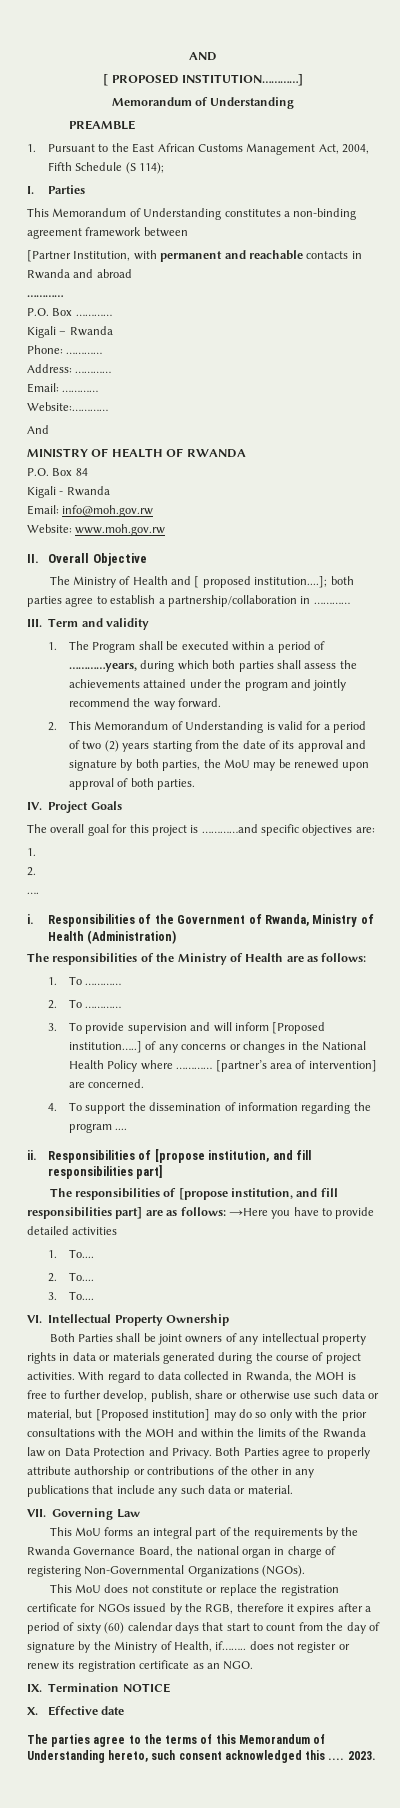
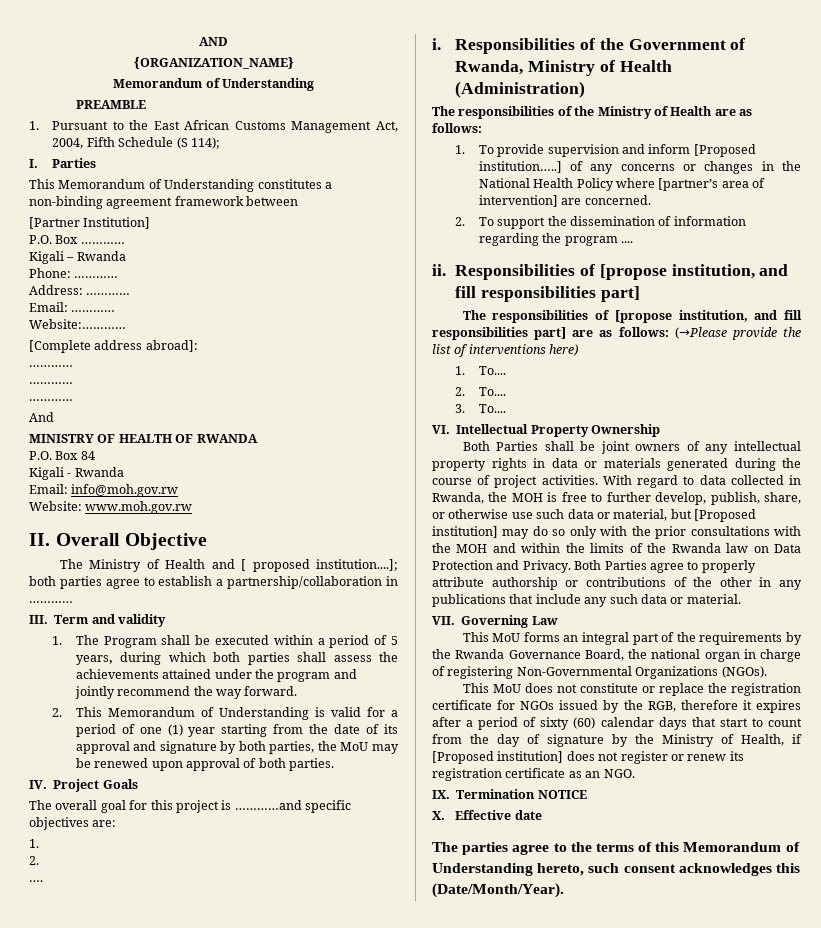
[103,74,303,86] [ PROPOSED INSTITUTION…………] -> [133,57,294,69] {ORGANIZATION_NAME}
[73,250,362,262] [27,269,132,279] [27,295,64,297] Institution, with permanent and reachable contacts in Rwanda and abroad // ………… -> [83,217,151,229] Institution]
(108, 406) none -> [29,340,198,353] [29,365,73,367] [29,382,73,384] [29,399,73,401] // [Complete address abroad]: // ………… // ………… // …………
[69,663,138,672] …………years, -> [390,636,398,645] [75,655,113,665] 5 years,
[82,740,150,752] two (2) years -> [139,724,216,737] one (1) year
[85,983,122,985] [48,999,122,1009] [48,1022,83,1031] ………… // 2. To ………… // 3. To -> (494, 149) none
[213,1022,232,1032] will -> (645, 149) none
[176,1067,213,1069] ………… -> (655, 183) none
[48,1103,58,1111] 4. -> [455,217,466,226] 2.
[228,1207,375,1219] [27,1226,118,1235] →Here you have to provide detailed activities -> [674,327,801,340] [432,344,579,357] (→Please provide the list of interventions here)
[194,1390,223,1399] share -> [764,492,801,504] share,
[215,1641,247,1650] if…….. -> [792,734,802,744] [432,751,564,764] if [Proposed institution]
[224,1750,376,1763] acknowledged this .... 2023. -> [678,863,800,876] [432,883,564,898] acknowledges this (Date/Month/Year).

